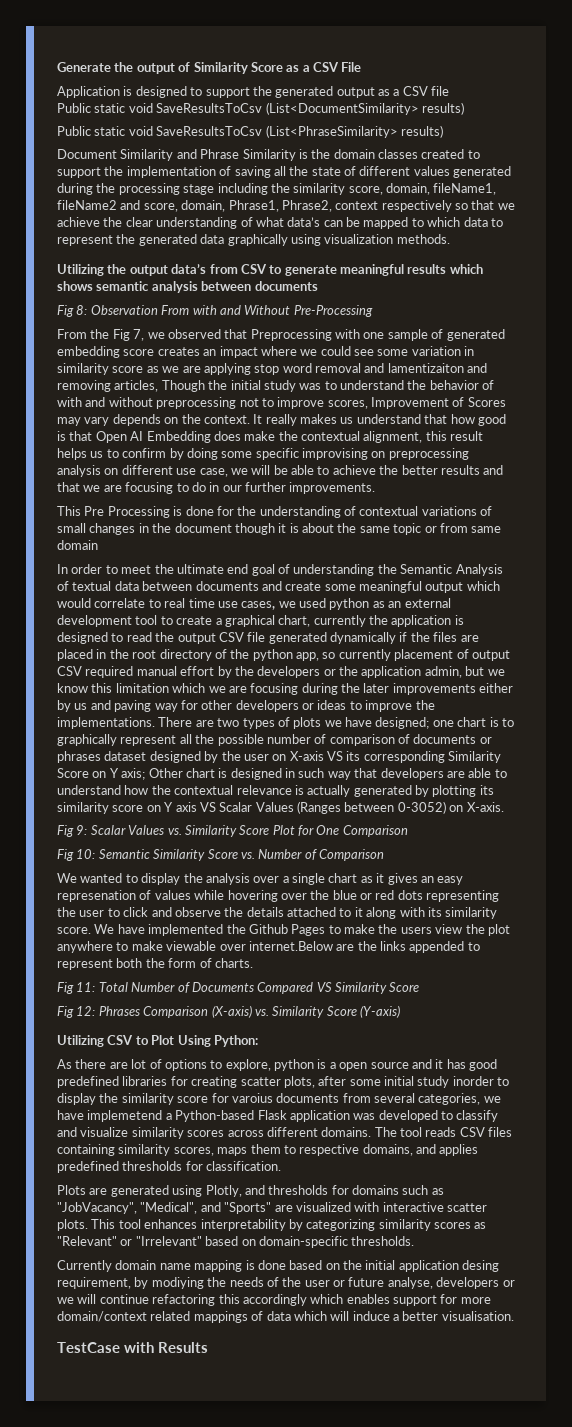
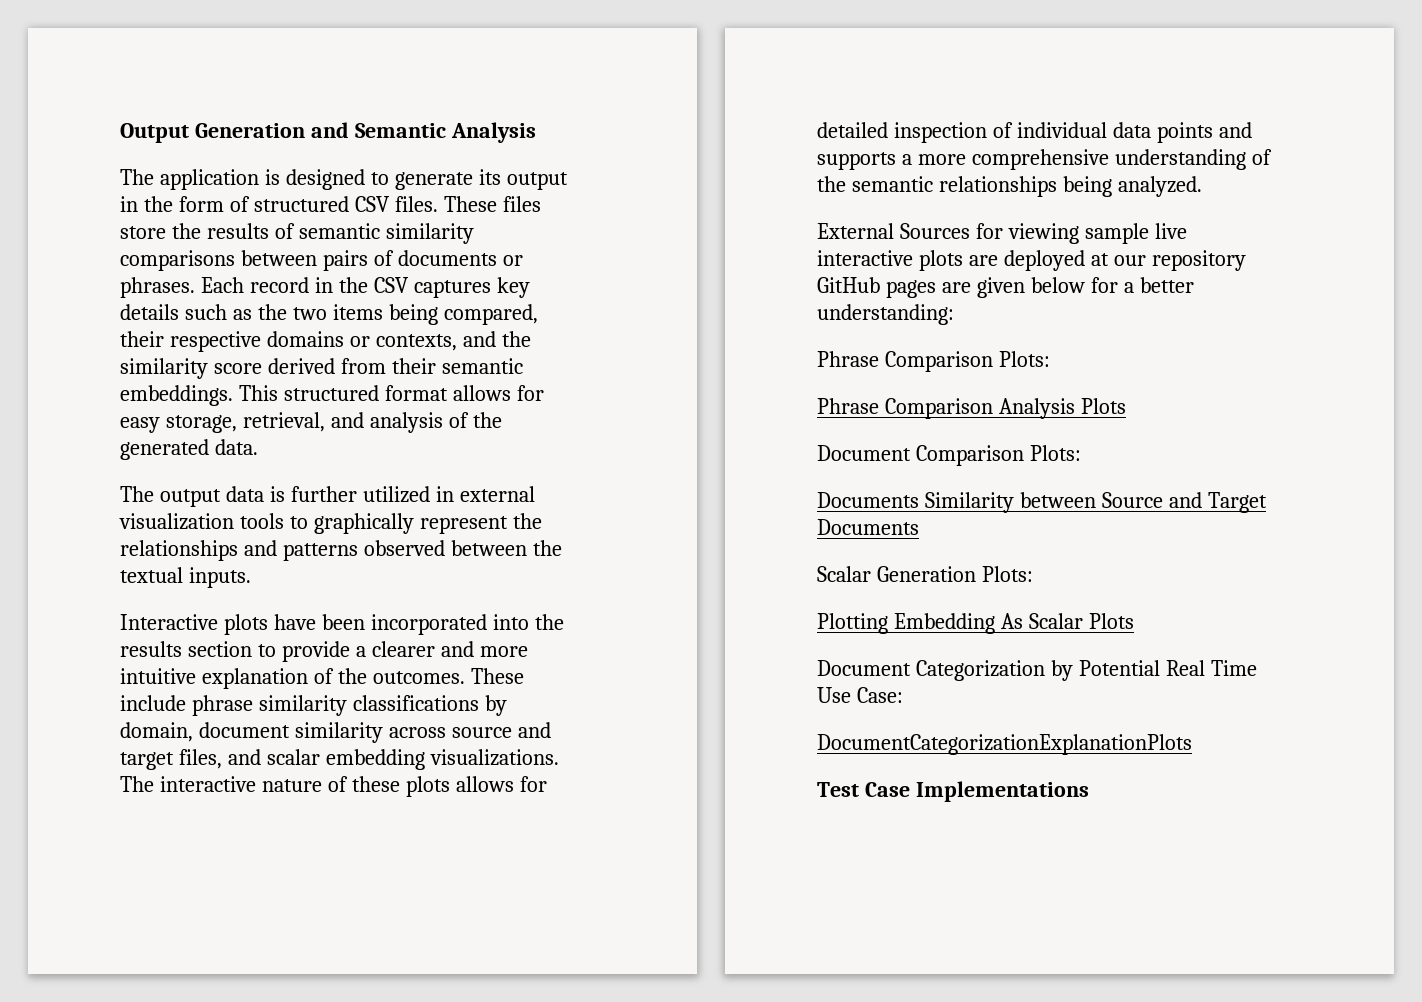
[57,62,362,74] [57,86,450,98] [57,102,464,115] [57,125,443,138] [57,149,480,161] [57,166,512,178] [57,183,497,195] [57,200,515,212] [57,217,503,229] [57,234,450,246] [57,264,483,276] [57,281,318,293] [57,305,373,317] [57,329,505,341] [57,346,475,358] [57,363,488,375] [57,380,495,392] [57,397,506,409] [57,414,506,426] [57,431,484,443] [57,448,469,460] [57,465,504,477] [57,482,376,494] [57,506,493,518] [57,523,502,535] [57,540,98,550] [57,564,503,576] [57,581,500,593] [57,598,451,610] [57,615,464,627] [57,632,479,644] [57,649,510,661] [57,666,505,678] [57,683,514,695] [57,700,435,712] [57,717,514,729] [57,734,492,746] [57,751,502,763] [57,768,507,780] [57,785,494,797] [57,801,504,814] [57,825,408,837] [57,849,384,861] [57,873,464,885] [57,890,500,902] [57,907,498,919] [57,924,510,936] [57,941,480,953] [57,958,253,970] [57,982,420,994] [57,1005,400,1018] [57,1035,258,1047] [57,1059,497,1071] [57,1076,510,1088] [57,1093,501,1105] [57,1110,499,1122] [57,1127,513,1139] [57,1144,479,1156] [57,1161,282,1173] [57,1185,444,1197] [57,1202,487,1214] [57,1219,487,1231] [57,1236,415,1248] [57,1260,500,1272] [57,1277,515,1289] [57,1294,491,1306] [57,1311,514,1323] [57,1342,208,1353] Generate the output of Similarity Score as a CSV File // Application is designed to support the generated output as a CSV file // Public static void SaveResultsToCsv (List<DocumentSimilarity> results) // Public static void SaveResultsToCsv (List<PhraseSimilarity> results) // Document Similarity and Phrase Similarity is the domain classes created to support the implementation of saving all the state of different values generated during the processing stage including the similarity score, domain, fileName1, fileName2 and score, domain, Phrase1, Phrase2, context respectively so that we achieve the clear understanding of what data’s can be mapped to which data to represent the generated data graphically using visualization methods. // Utilizing the output data’s from CSV to generate meaningful results which shows semantic analysis between documents // Fig 8: Observation From with and Without Pre-Processing // From the Fig 7, we observed that Preprocessing with one sample of generated embedding score creates an impact where we could see some variation in similarity score as we are applying stop word removal and lamentizaiton and removing articles, Though the initial study was to understand the behavior of with and without preprocessing not to improve scores, Improvement of Scores may vary depends on the context. It really makes us understand that how good is that Open AI Embedding does make the contextual alignment, this result helps us to confirm by doing some specific improvising on preprocessing analysis on different use case, we will be able to achieve the better results and that we are focusing to do in our further improvements. // This Pre Processing is done for the understanding of contextual variations of small changes in the document though it is about the same topic or from same domain // In order to meet the ultimate end goal of understanding the Semantic Analysis of textual data between documents and create some meaningful output which would correlate to real time use cases, we used python as an external development tool to create a graphical chart, currently the application is designed to read the output CSV file generated dynamically if the files are placed in the root directory of the python app, so currently placement of output CSV required manual effort by the developers or the application admin, but we know this limitation which we are focusing during the later improvements either by us and paving way for other developers or ideas to improve the implementations. There are two types of plots we have designed; one chart is to graphically represent all the possible number of comparison of documents or phrases dataset designed by the user on X-axis VS its corresponding Similarity Score on Y axis; Other chart is designed in such way that developers are able to understand how the contextual relevance is actually generated by plotting its similarity score on Y axis VS Scalar Values (Ranges between 0-3052) on X-axis. // Fig 9: Scalar Values vs. Similarity Score Plot for One Comparison // Fig 10: Semantic Similarity Score vs. Number of Comparison // We wanted to display the analysis over a single chart as it gives an easy represenation of values while hovering over the blue or red dots representing the user to click and observe the details attached to it along with its similarity score. We have implemented the Github Pages to make the users view the plot anywhere to make viewable over internet.Below are the links appended to represent both the form of charts. // Fig 11: Total Number of Documents Compared VS Similarity Score // Fig 12: Phrases Comparison (X-axis) vs. Similarity Score (Y-axis) // Utilizing CSV to Plot Using Python: // As there are lot of options to explore, python is a open source and it has good predefined libraries for creating scatter plots, after some initial study inorder to display the similarity score for varoius documents from several categories, we have implemetend a Python-based Flask application was developed to classify and visualize similarity scores across different domains. The tool reads CSV files containing similarity scores, maps them to respective domains, and applies predefined thresholds for classification. // Plots are generated using Plotly, and thresholds for domains such as "JobVacancy", "Medical", and "Sports" are visualized with interactive scatter plots. This tool enhances interpretability by categorizing similarity scores as "Relevant" or "Irrelevant" based on domain-specific thresholds. // Currently domain name mapping is done based on the initial application desing requirement, by modiying the needs of the user or future analyse, developers or we will continue refactoring this accordingly which enables support for more domain/context related mappings of data which will induce a better visualisation. // TestCase with Results -> [120,122,536,143] [120,169,568,190] [120,196,541,212] [120,223,474,244] [120,250,523,271] [120,277,530,298] [120,304,538,325] [120,331,531,352] [120,358,523,379] [120,385,544,406] [120,412,502,433] [120,439,258,460] [120,486,535,507] [119,513,542,534] [120,540,562,561] [120,567,251,588] [120,614,564,635] [120,641,528,662] [120,668,524,689] [120,695,507,716] [120,722,551,743] [120,749,559,770] [120,776,547,797] [817,122,1252,143] [817,149,1272,170] [817,176,1202,197] [817,223,1187,244] [817,250,1246,271] [817,277,1194,298] [817,304,954,325] [817,351,1050,372] [817,398,1126,419] [817,445,1081,466] [817,492,1267,513] [817,519,919,535] [817,566,1033,582] [817,613,1134,634] [817,660,1257,681] [817,687,903,703] [817,734,1192,755] [817,781,1089,802] Output Generation and Semantic Analysis // The application is designed to generate its output in the form of structured CSV files. These files store the results of semantic similarity comparisons between pairs of documents or phrases. Each record in the CSV captures key details such as the two items being compared, their respective domains or contexts, and the similarity score derived from their semantic embeddings. This structured format allows for easy storage, retrieval, and analysis of the generated data. // The output data is further utilized in external visualization tools to graphically represent the relationships and patterns observed between the textual inputs. // Interactive plots have been incorporated into the results section to provide a clearer and more intuitive explanation of the outcomes. These include phrase similarity classifications by domain, document similarity across source and target files, and scalar embedding visualizations. The interactive nature of these plots allows for detailed inspection of individual data points and supports a more comprehensive understanding of the semantic relationships being analyzed. // External Sources for viewing sample live interactive plots are deployed at our repository GitHub pages are given below for a better understanding: // Phrase Comparison Plots: // Phrase Comparison Analysis Plots // Document Comparison Plots: // Documents Similarity between Source and Target Documents // Scalar Generation Plots: // Plotting Embedding As Scalar Plots // Document Categorization by Potential Real Time Use Case: // DocumentCategorizationExplanationPlots // Test Case Implementations

